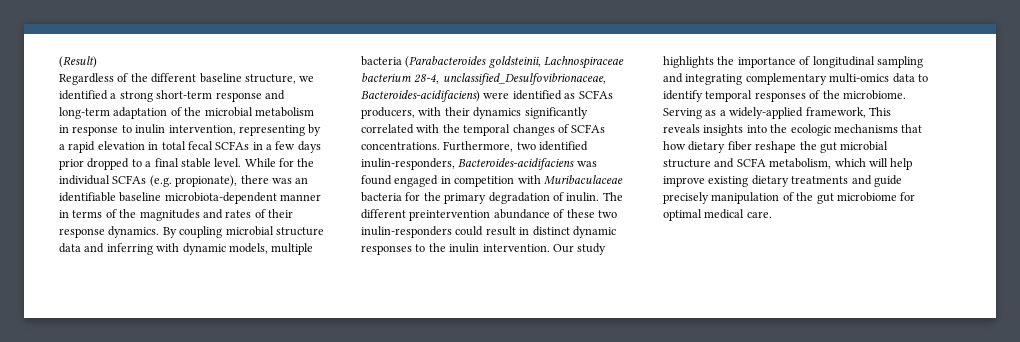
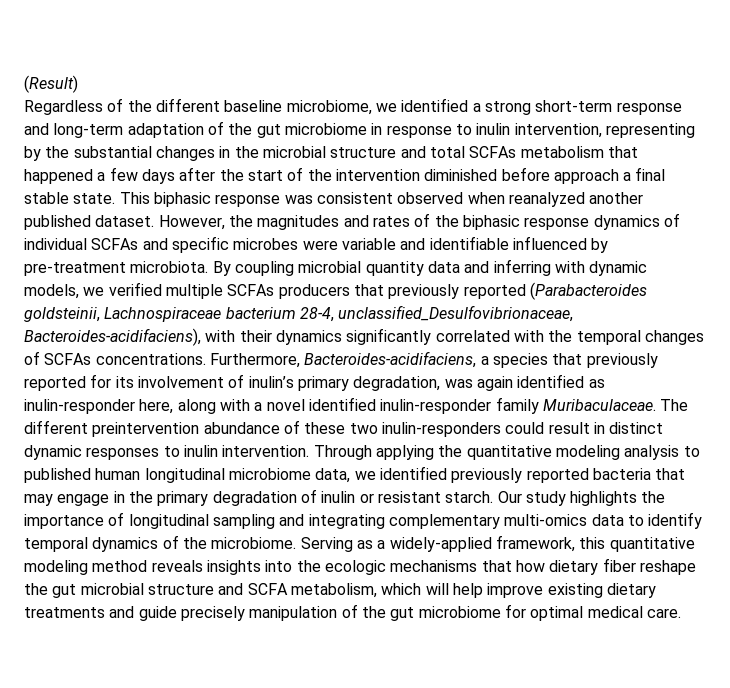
[244,74,296,84] structure, -> [286,100,372,115] microbiome,
[204,107,314,117] microbial metabolism -> [256,123,367,138] gut microbiome
[59,141,321,153] [59,158,315,170] [59,175,309,187] [59,192,322,204] [59,209,117,218] a rapid elevation in total fecal SCFAs in a few days prior dropped to a final stable level. While for the individual SCFAs (e.g. propionate), there was an identifiable baseline microbiota-dependent manner in terms of -> [45,146,638,161] [24,167,666,184] [24,192,644,207] [24,215,225,230] the substantial changes in the microbial structure and total SCFAs metabolism that happened a few days after the start of the intervention diminished before approach a final stable state. This biphasic response was consistent observed when reanalyzed another published dataset. However,
[268,209,293,218] [59,226,160,238] their response dynamics. -> [434,213,680,230] [24,236,609,253] [24,261,209,276] the biphasic response dynamics of individual SCFAs and specific microbes were variable and identifiable influenced by pre-treatment microbiota.
[275,227,324,236] structure -> [365,261,424,276] quantity
[271,243,314,255] [361,56,402,66] multiple bacteria -> [83,282,526,299] we verified multiple SCFAs producers that previously reported
[361,90,613,102] [361,107,415,119] Bacteroides-acidifaciens) were identified as SCFAs producers, -> [24,328,201,346] Bacteroides-acidifaciens),
[516,141,589,151] [361,158,597,170] [361,175,623,187] [361,192,600,204] two identified inulin-responders, Bacteroides-acidifaciens was found engaged in competition with Muribaculaceae bacteria for the primary degradation of inulin. -> [304,351,658,368] [24,374,605,391] [24,397,656,414] Bacteroides-acidifaciens, a species that previously reported for its involvement of inulin’s primary degradation, was again identified as inulin-responder here, along with a novel identified inulin-responder family Muribaculaceae.
[428,243,446,252] the -> (180, 451) none
(550, 248) none -> [313,445,700,460] [24,466,686,483] [24,489,494,506] Through applying the quantitative modeling analysis to published human longitudinal microbiome data, we identified previously reported bacteria that may engage in the primary degradation of inulin or resistant starch.
[754,92,806,102] responses -> [92,537,159,552] dynamics
[868,107,891,116] This -> [579,537,695,552] [24,560,148,575] this quantitative modeling method

